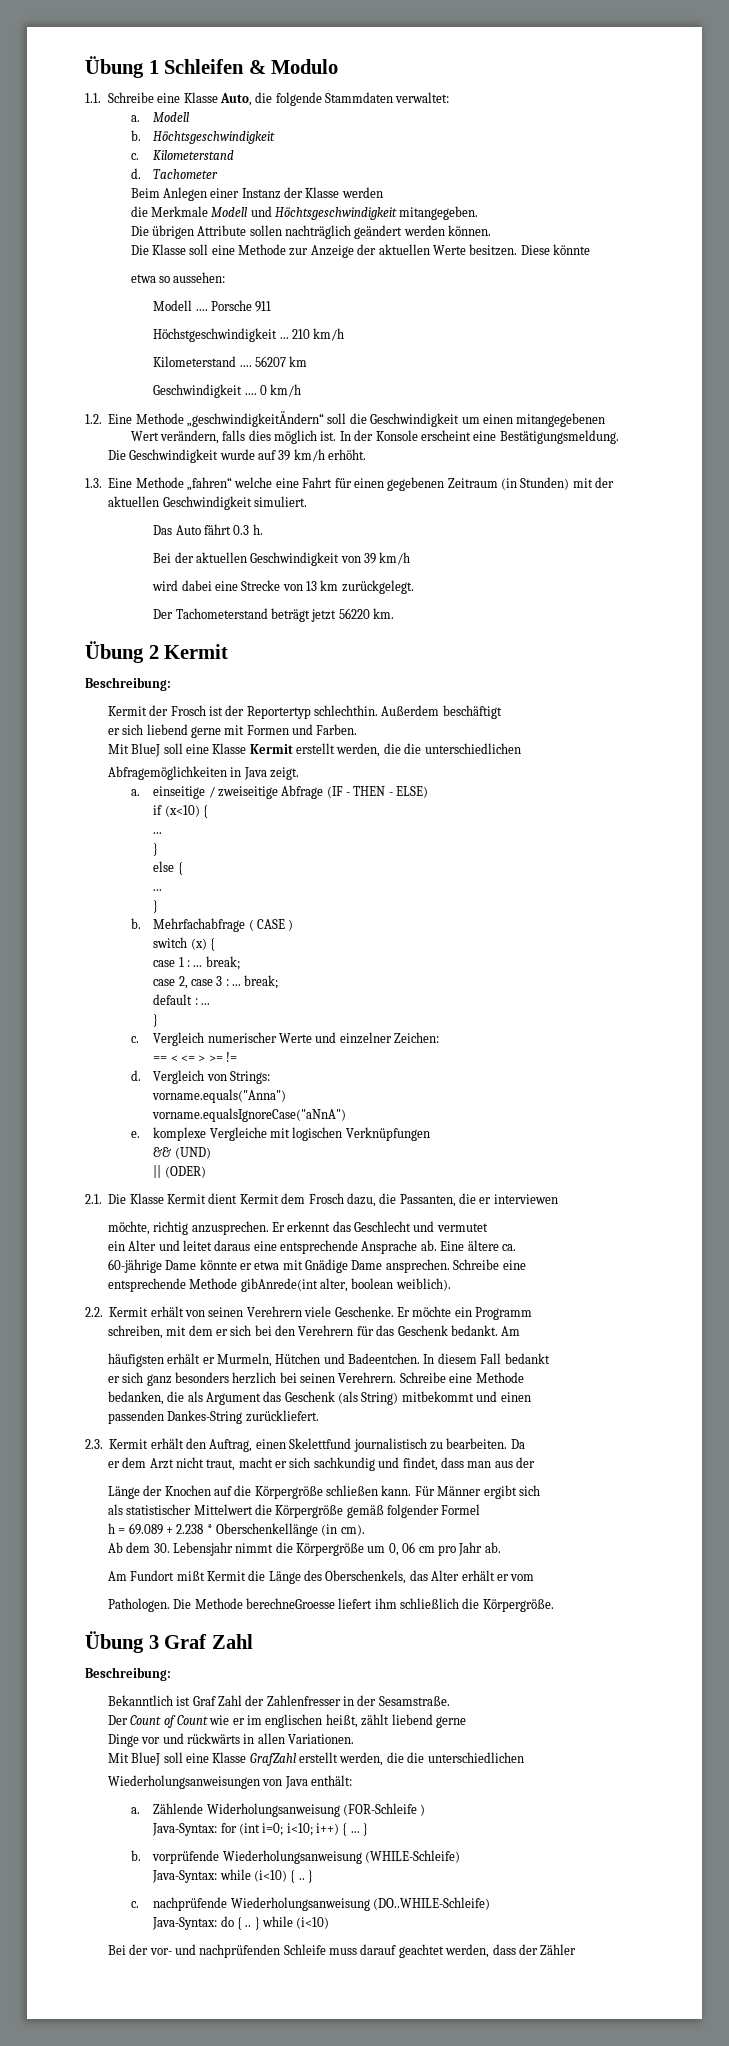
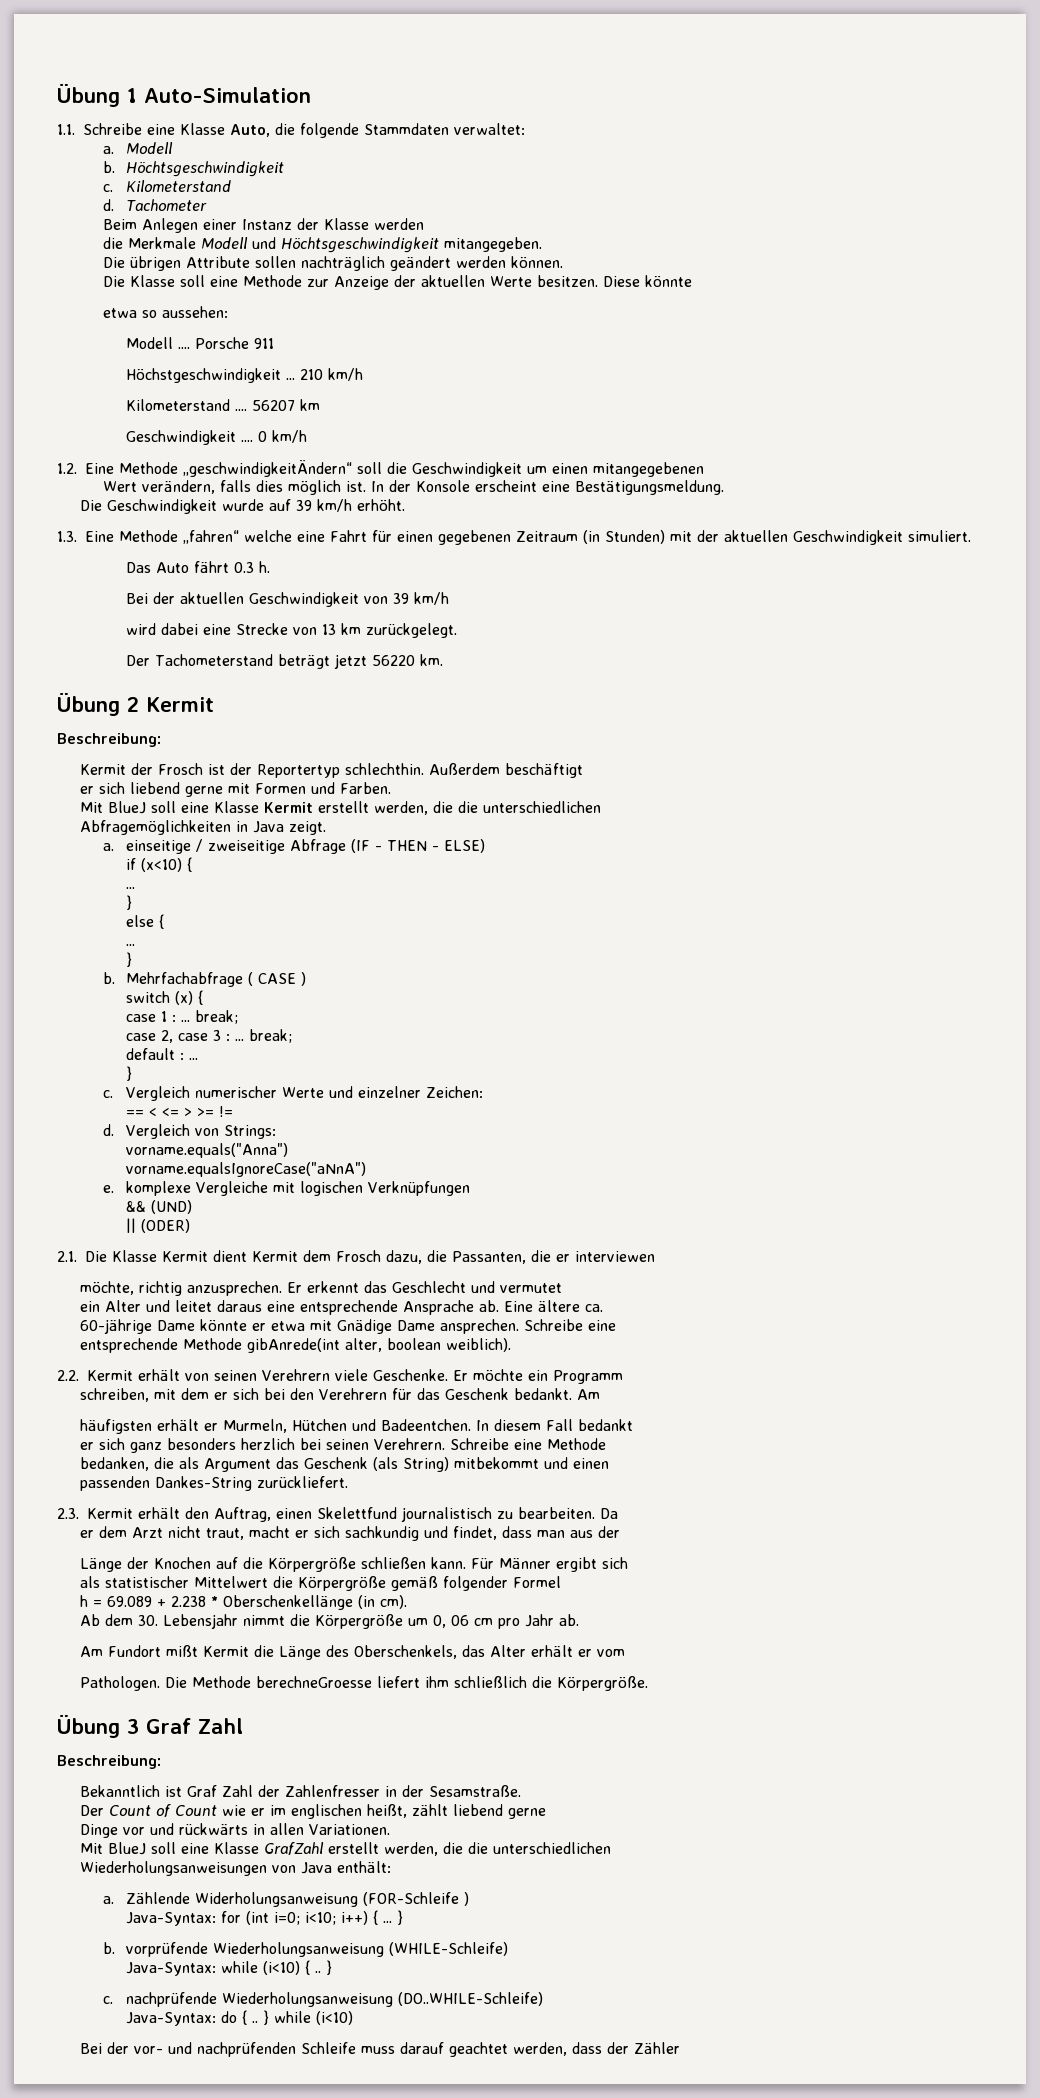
[164,59,339,74] Schleifen & Modulo -> [144,87,311,103] Auto-Simulation

